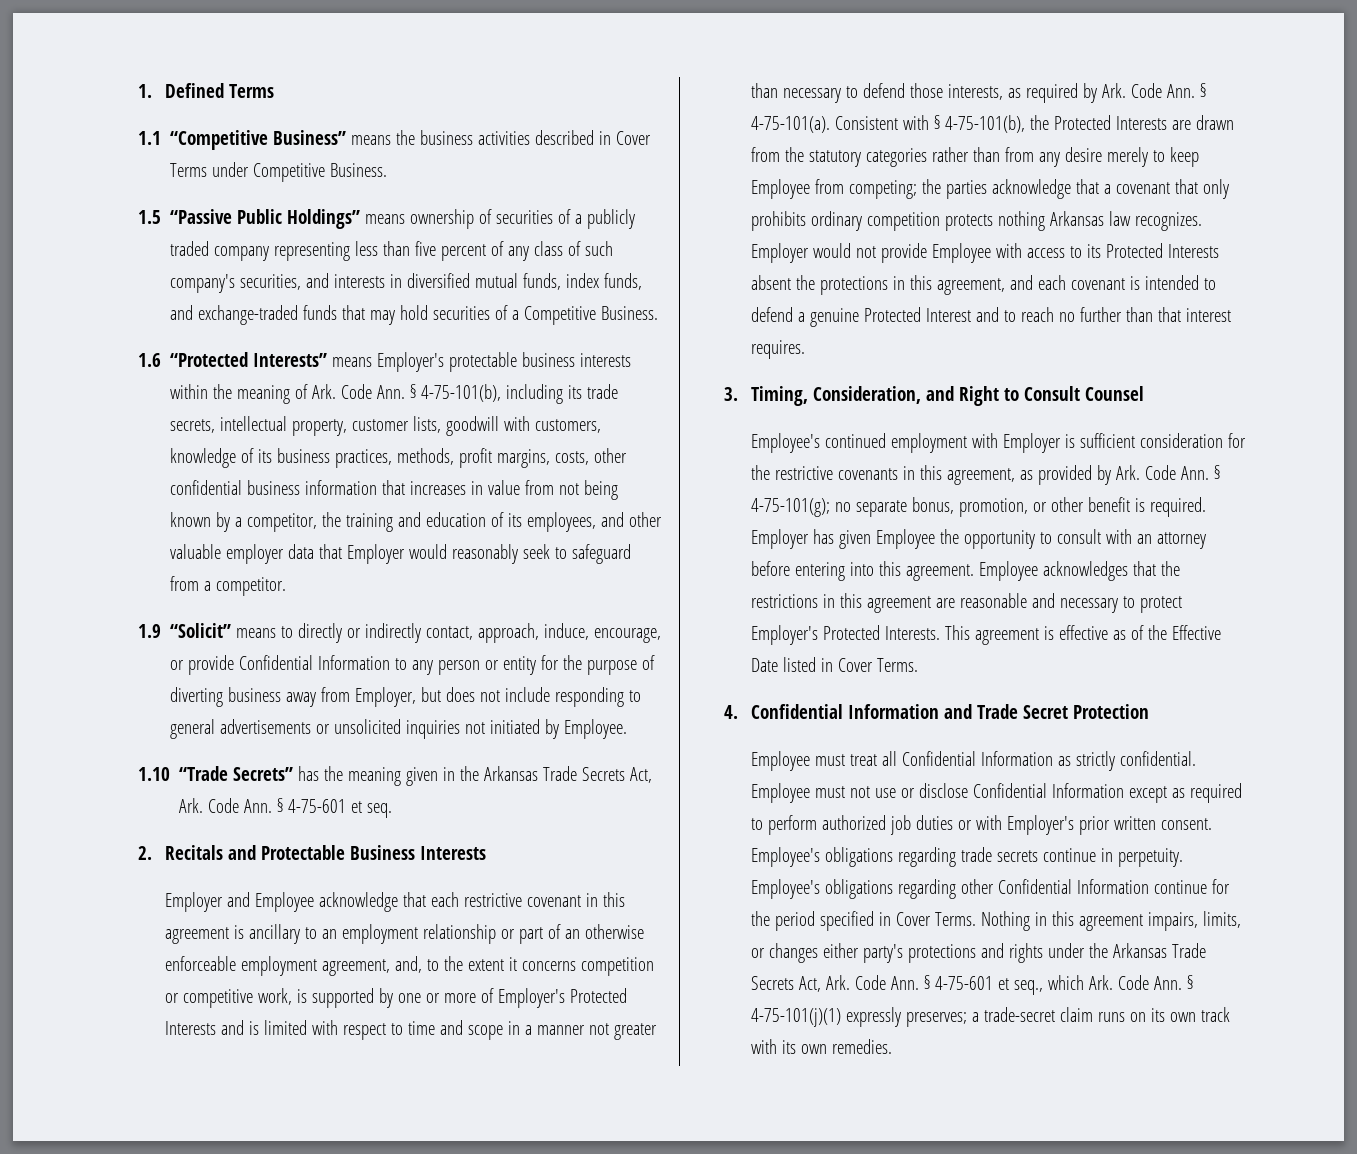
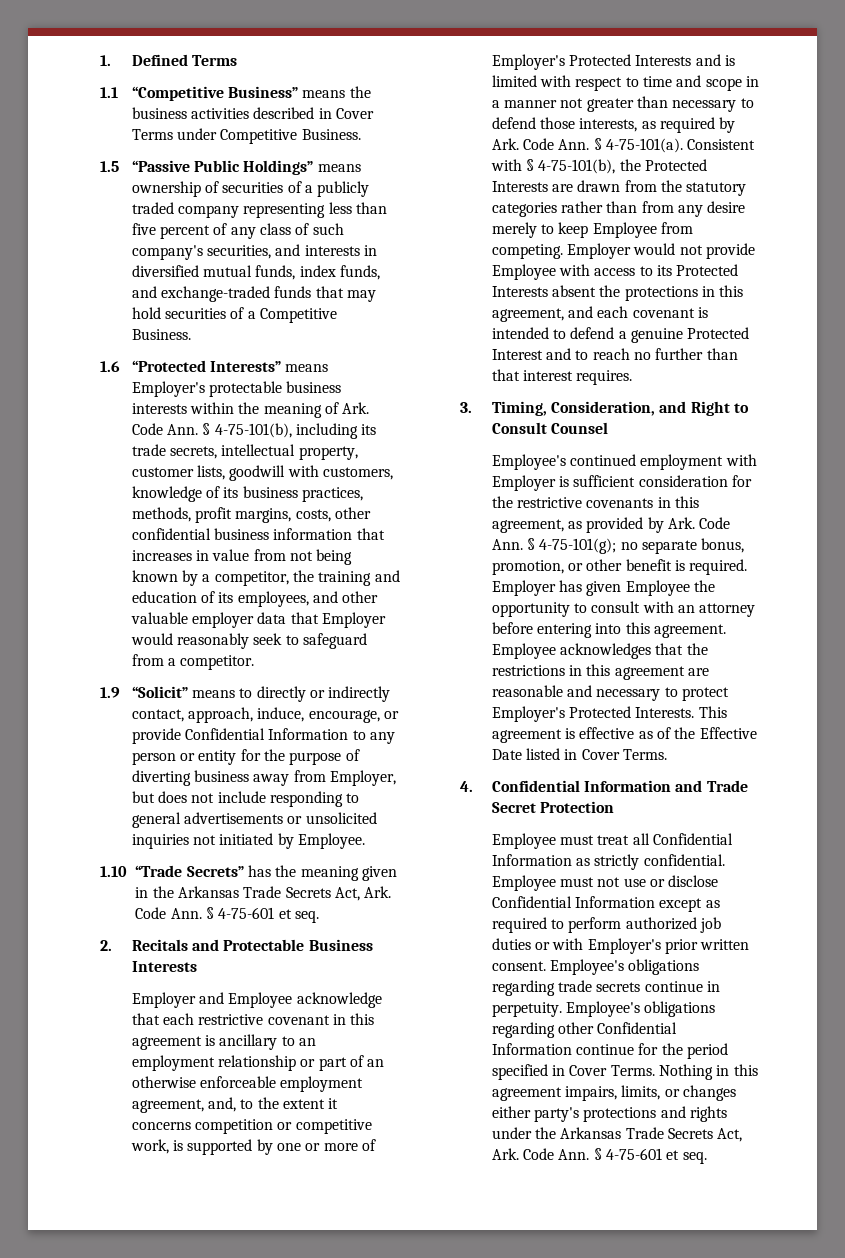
[848,179,1229,199] [750,211,1202,231] competing; the parties acknowledge that a covenant that only prohibits ordinary competition protects nothing Arkansas law recognizes. -> [491,244,563,259] competing.
[1013,975,1193,995] [750,1007,1230,1027] [750,1039,892,1054] seq., which Ark. Code Ann. § 4-75-101(j)(1) expressly preserves; a trade-secret claim runs on its own track with its own remedies. -> [682,1152,707,1164] seq.

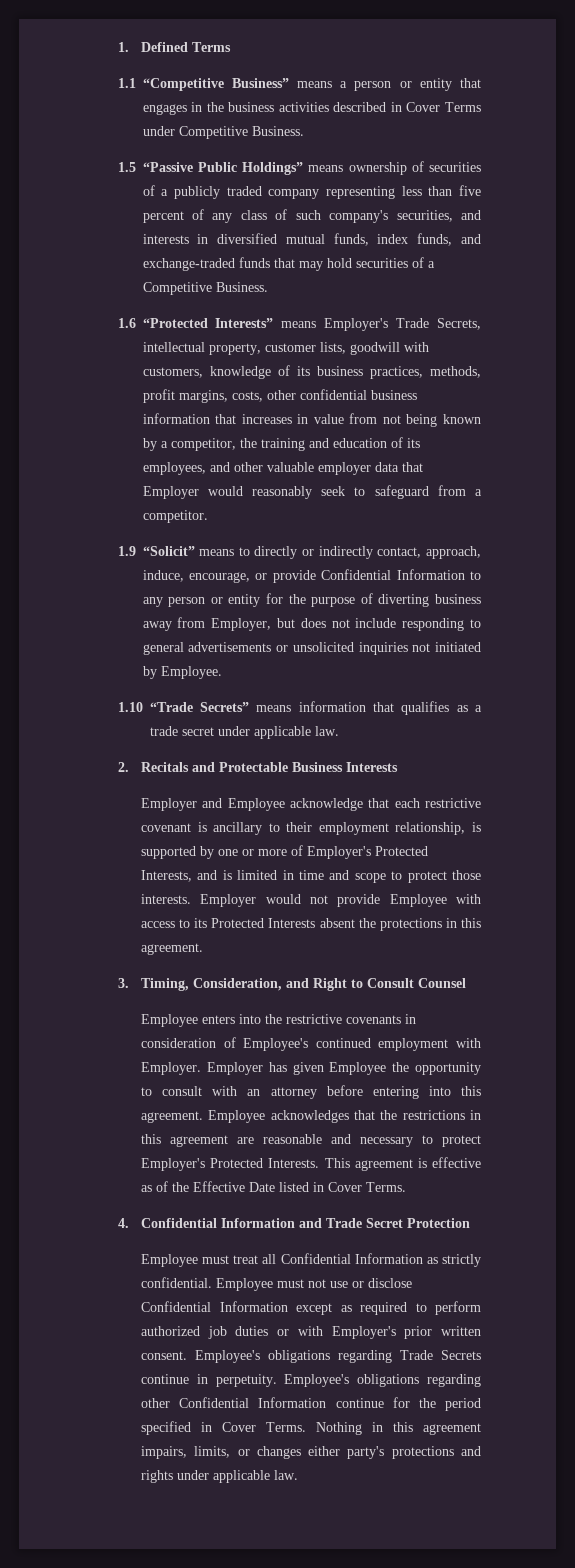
(346, 94) none -> [340,78,482,91] [142,102,203,115] a person or entity that engages in
[208,381,342,397] [131,402,370,418] [131,423,377,439] [131,444,217,459] protectable business interests within the meaning of Ark. Code Ann. § 4-75-101(b), including its trade secrets, -> [396,318,482,330] Trade Secrets,
[247,865,397,881] [135,886,392,901] [135,907,319,923] has the meaning given in the Arkansas Trade Secrets Act, Ark. Code Ann. § 4-75-601 et seq. -> [256,701,482,715] [149,726,339,739] means information that qualifies as a trade secret under applicable law.
[332,1013,375,1025] [131,1034,316,1050] [131,1055,385,1071] [131,1076,364,1092] [131,1097,339,1113] [131,1119,372,1134] [130,1139,169,1154] in this agreement is ancillary to an employment relationship or part of an otherwise enforceable employment agreement, and, to the extent it concerns competition or competitive work, -> [197,822,466,835] is ancillary to their employment relationship,
[635,55,692,66] Interests -> [141,870,193,882] Interests,
[539,75,759,91] [491,96,754,112] [491,117,736,133] [491,138,756,153] [490,159,707,174] [491,180,747,196] [491,201,746,217] [491,222,693,238] [491,244,563,259] with respect to time and scope in a manner not greater than necessary to defend those interests, as required by Ark. Code Ann. § 4-75-101(a). Consistent with § 4-75-101(b), the Protected Interests are drawn from the statutory categories rather than from any desire merely to keep Employee from competing. -> [282,870,481,883] [141,894,192,904] in time and scope to protect those interests.
[491,306,708,322] [491,327,750,343] [491,348,738,360] [491,369,633,385] agreement, and each covenant is intended to defend a genuine Protected Interest and to reach no further than that interest requires. -> [141,943,204,955] agreement.
[491,454,757,470] [491,475,752,491] [491,496,699,508] [491,517,731,533] [491,538,745,554] [491,559,748,575] Employee's continued employment with Employer is sufficient consideration for the restrictive covenants in this agreement, as provided by Ark. Code Ann. § 4-75-101(g); no separate bonus, promotion, or other benefit is required. -> [141,1014,417,1027] [141,1037,481,1051] [141,1062,202,1075] Employee enters into the restrictive covenants in consideration of Employee's continued employment with Employer.
[557,980,641,992] trade secrets -> [400,1350,481,1360] Trade Secrets
[534,1127,743,1142] [491,1148,707,1164] the Arkansas Trade Secrets Act, Ark. Code Ann. § 4-75-601 et seq. -> [213,1470,299,1483] applicable law.

